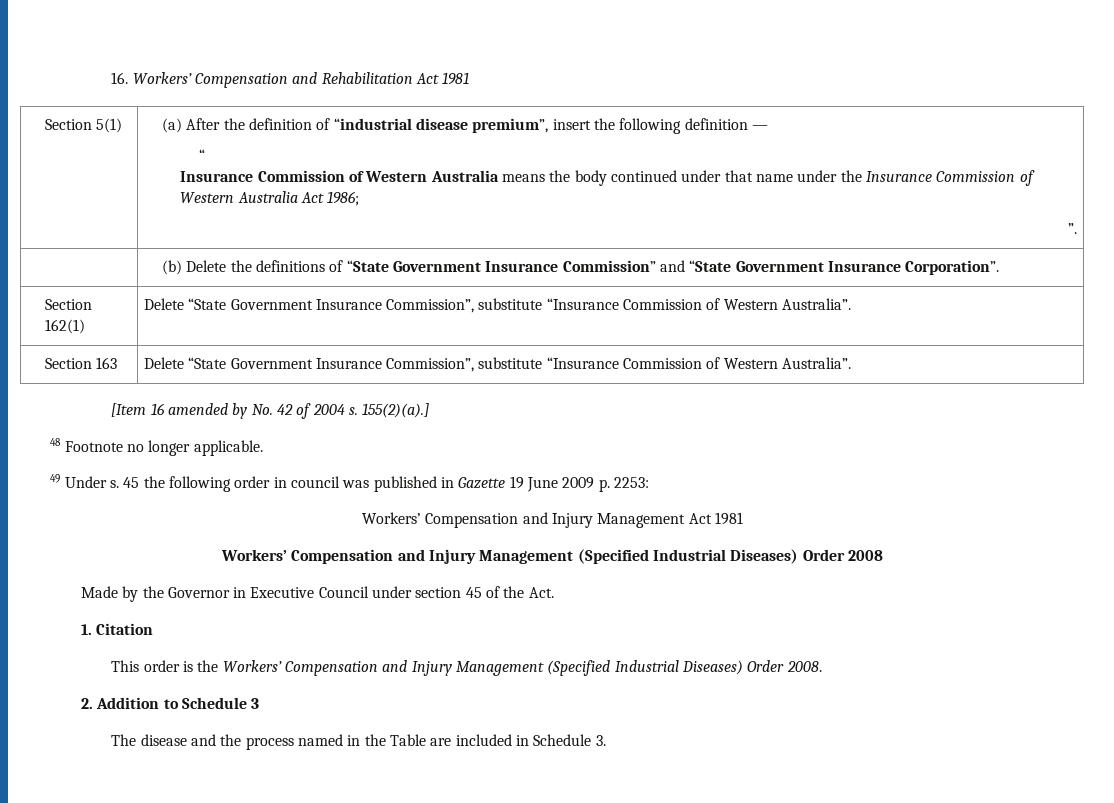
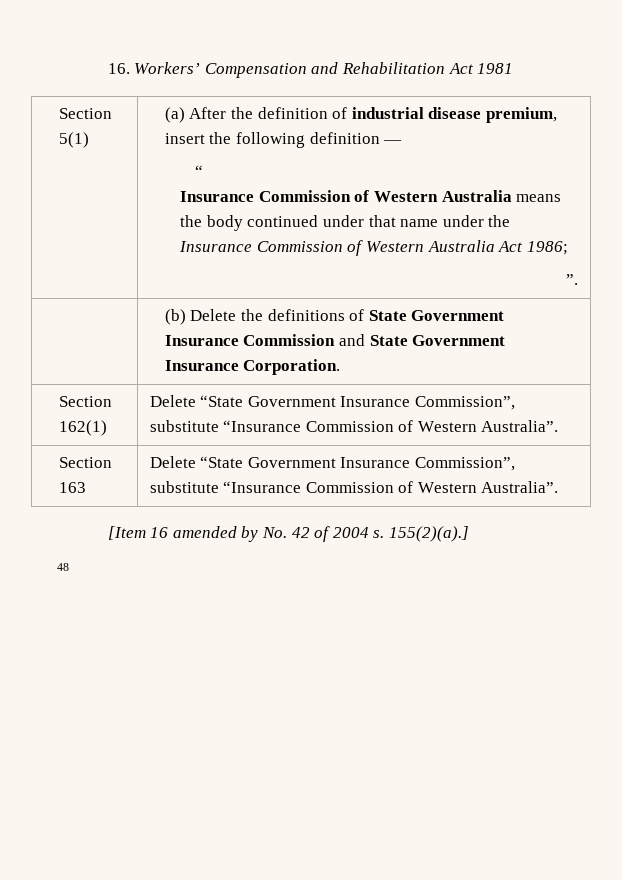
[333,118,549,133] “industrial disease premium”, -> [351,107,557,123] industrial disease premium,
[346,260,1000,275] “State Government Insurance Commission” and “State Government Insurance Corporation”. -> [368,310,505,321] [164,334,506,346] [164,359,341,375] State Government Insurance Commission and State Government Insurance Corporation.
[64,440,263,456] [50,474,649,492] [362,512,743,528] [221,549,883,564] [80,586,554,602] [80,623,154,635] [111,660,822,676] [80,697,260,709] [111,734,606,750] Footnote no longer applicable. // 49 Under s. 45 the following order in council was published in Gazette 19 June 2009 p. 2253: // Workers’ Compensation and Injury Management Act 1981 // Workers’ Compensation and Injury Management (Specified Industrial Diseases) Order 2008 // Made by the Governor in Executive Council under section 45 of the Act. // 1. Citation // This order is the Workers’ Compensation and Injury Management (Specified Industrial Diseases) Order 2008. // 2. Addition to Schedule 3 // The disease and the process named in the Table are included in Schedule 3. -> (69, 567) none

